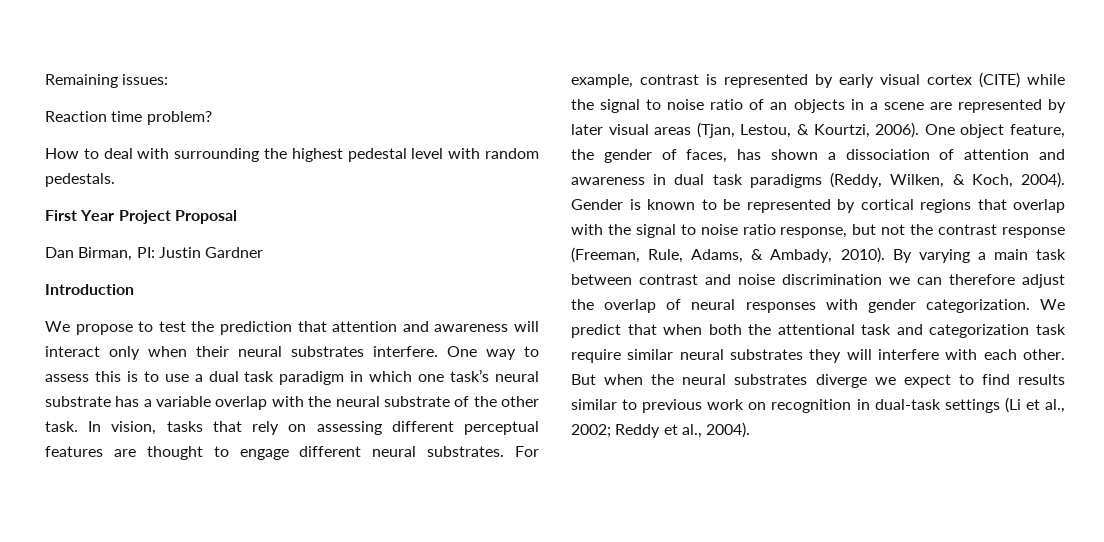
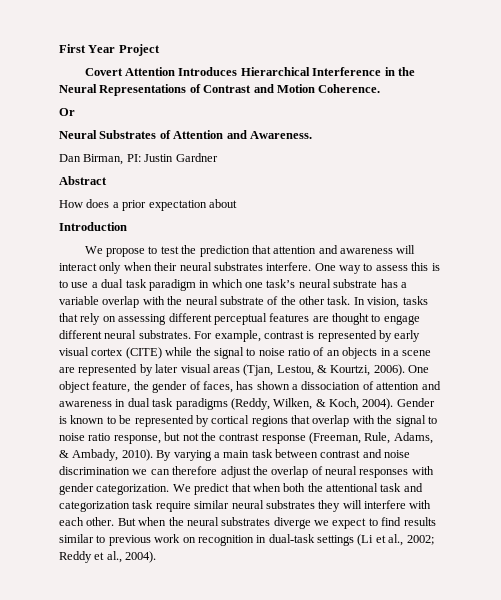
[45,74,169,88] [45,111,212,125] [45,148,540,162] [45,173,115,187] [45,210,237,224] Remaining issues: // Reaction time problem? // How to deal with surrounding the highest pedestal level with random pedestals. // First Year Project Proposal -> [59,44,160,56] [84,67,415,76] [59,84,381,96] [59,108,75,116] [59,130,312,139] First Year Project // Covert Attention Introduces Hierarchical Interference in the Neural Representations of Contrast and Motion Coherence. // Or // Neural Substrates of Attention and Awareness.
(264, 252) none -> [59,176,107,185] [59,199,237,211] // Abstract // How does a prior expectation about

